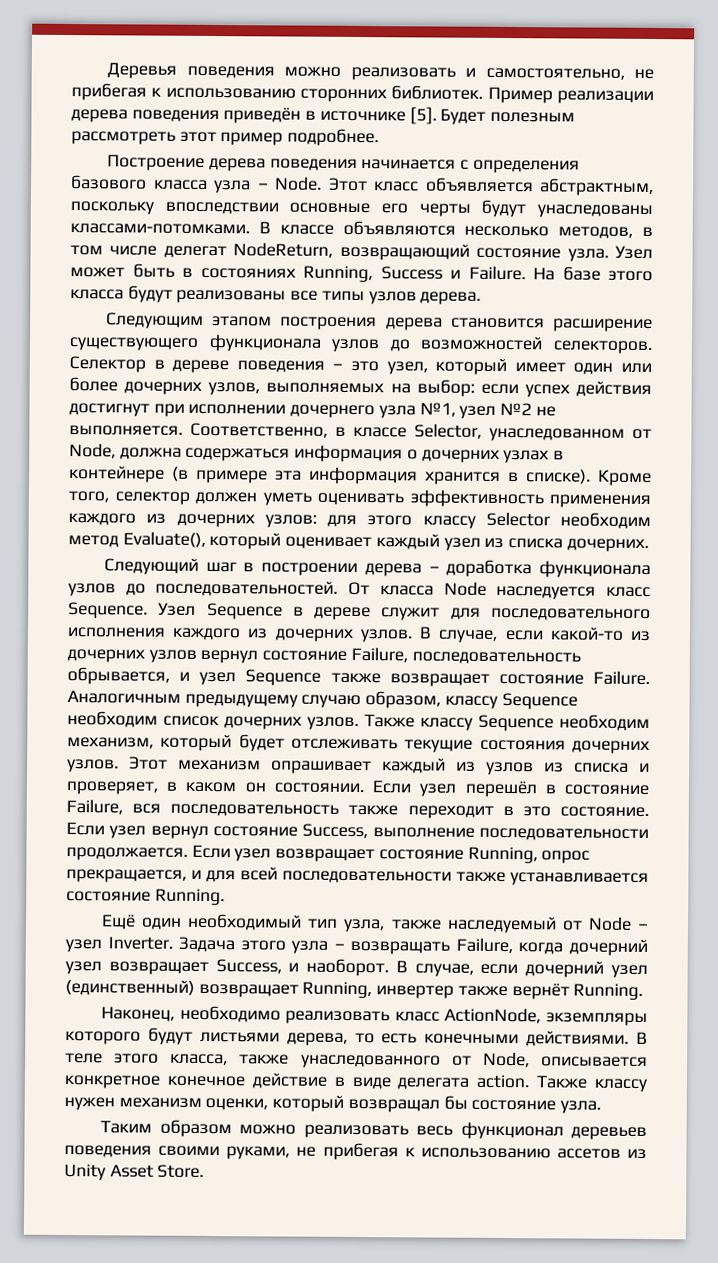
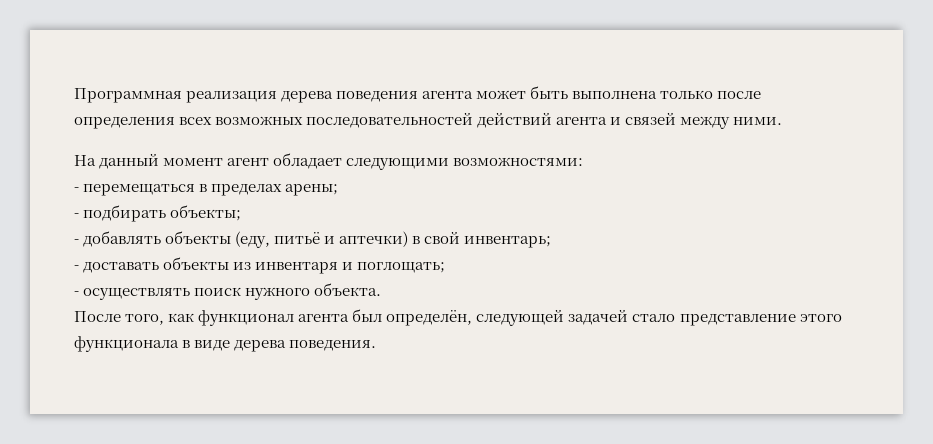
[107,62,655,81] [71,83,654,104] [71,107,576,125] [71,128,380,147] [107,154,580,174] [71,175,654,196] [70,199,653,218] [70,220,653,239] [70,242,654,262] [70,263,653,283] [70,285,482,305] [106,312,653,332] [69,333,652,354] [69,356,653,376] [69,377,652,398] [69,402,556,419] [69,422,652,442] [69,443,565,464] [69,466,652,486] [68,489,651,508] [68,511,651,529] [68,531,649,552] [104,558,651,578] [68,580,651,600] [68,602,651,621] [67,626,651,643] [67,646,581,665] [67,667,650,687] [67,690,578,710] [67,711,650,732] [67,734,650,754] [67,756,650,776] [66,780,649,798] [66,799,649,819] [66,822,649,841] [66,844,591,864] [66,867,649,886] [66,888,225,906] [101,913,649,934] [65,936,648,956] [65,958,648,978] [65,980,644,1000] [101,1005,648,1026] [65,1027,648,1047] [65,1051,648,1069] [64,1073,647,1092] [64,1095,602,1114] [100,1119,648,1140] [64,1142,647,1161] [64,1164,205,1181] Деревья поведения можно реализовать и самостоятельно, не прибегая к использованию сторонних библиотек. Пример реализации дерева поведения приведён в источнике [5]. Будет полезным рассмотреть этот пример подробнее. // Построение дерева поведения начинается с определения базового класса узла – Node. Этот класс объявляется абстрактным, поскольку впоследствии основные его черты будут унаследованы классами-потомками. В классе объявляются несколько методов, в том числе делегат NodeReturn, возвращающий состояние узла. Узел может быть в состояниях Running, Success и Failure. На базе этого класса будут реализованы все типы узлов дерева. // Следующим этапом построения дерева становится расширение существующего функционала узлов до возможностей селекторов. Селектор в дереве поведения – это узел, который имеет один или более дочерних узлов, выполняемых на выбор: если успех действия достигнут при исполнении дочернего узла №1, узел №2 не выполняется. Соответственно, в классе Selector, унаследованном от Node, должна содержаться информация о дочерних узлах в контейнере (в примере эта информация хранится в списке). Кроме того, селектор должен уметь оценивать эффективность применения каждого из дочерних узлов: для этого классу Selector необходим метод Evaluate(), который оценивает каждый узел из списка дочерних. // Следующий шаг в построении дерева – доработка функционала узлов до последовательностей. От класса Node наследуется класс Sequence. Узел Sequence в дереве служит для последовательного исполнения каждого из дочерних узлов. В случае, если какой-то из дочерних узлов вернул состояние Failure, последовательность обрывается, и узел Sequence также возвращает состояние Failure. Аналогичным предыдущему случаю образом, классу Sequence необходим список дочерних узлов. Также классу Sequence необходим механизм, который будет отслеживать текущие состояния дочерних узлов. Этот механизм опрашивает каждый из узлов из списка и проверяет, в каком он состоянии. Если узел перешёл в состояние Failure, вся последовательность также переходит в это состояние. Если узел вернул состояние Success, выполнение последовательности продолжается. Если узел возвращает состояние Running, опрос прекращается, и для всей последовательности также устанавливается состояние Running. // Ещё один необходимый тип узла, также наследуемый от Node – узел Inverter. Задача этого узла – возвращать Failure, когда дочерний узел возвращает Success, и наоборот. В случае, если дочерний узел (единственный) возвращает Running, инвертер также вернёт Running. // Наконец, необходимо реализовать класс ActionNode, экземпляры которого будут листьями дерева, то есть конечными действиями. В теле этого класса, также унаследованного от Node, описывается конкретное конечное действие в виде делегата action. Также классу нужен механизм оценки, который возвращал бы состояние узла. // Таким образом можно реализовать весь функционал деревьев поведения своими руками, не прибегая к использованию ассетов из Unity Asset Store. -> [74,86,762,103] [74,112,783,129] [74,153,584,170] [74,184,339,196] [74,205,242,222] [74,231,552,248] [74,257,446,274] [74,283,382,300] [74,309,842,326] [74,336,377,352] Программная реализация дерева поведения агента может быть выполнена только после определения всех возможных последовательностей действий агента и связей между ними. // На данный момент агент обладает следующими возможностями: // - перемещаться в пределах арены; // - подбирать объекты; // - добавлять объекты (еду, питьё и аптечки) в свой инвентарь; // - доставать объекты из инвентаря и поглощать; // - осуществлять поиск нужного объекта. // После того, как функционал агента был определён, следующей задачей стало представление этого функционала в виде дерева поведения.

